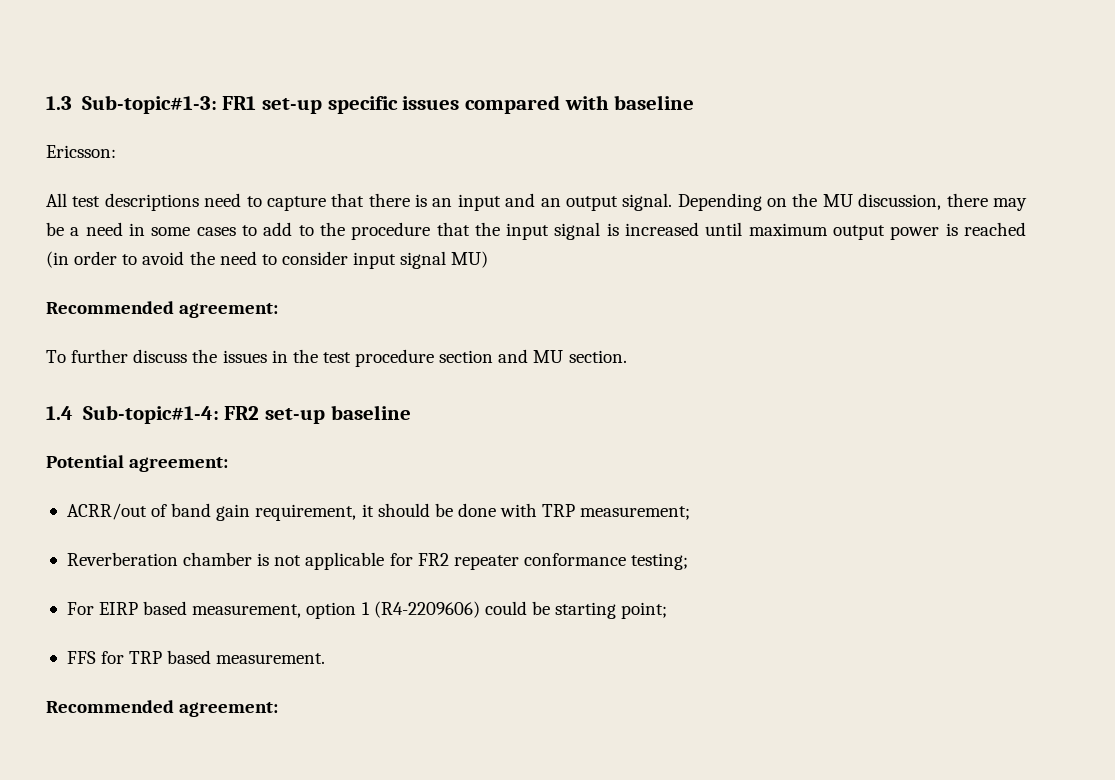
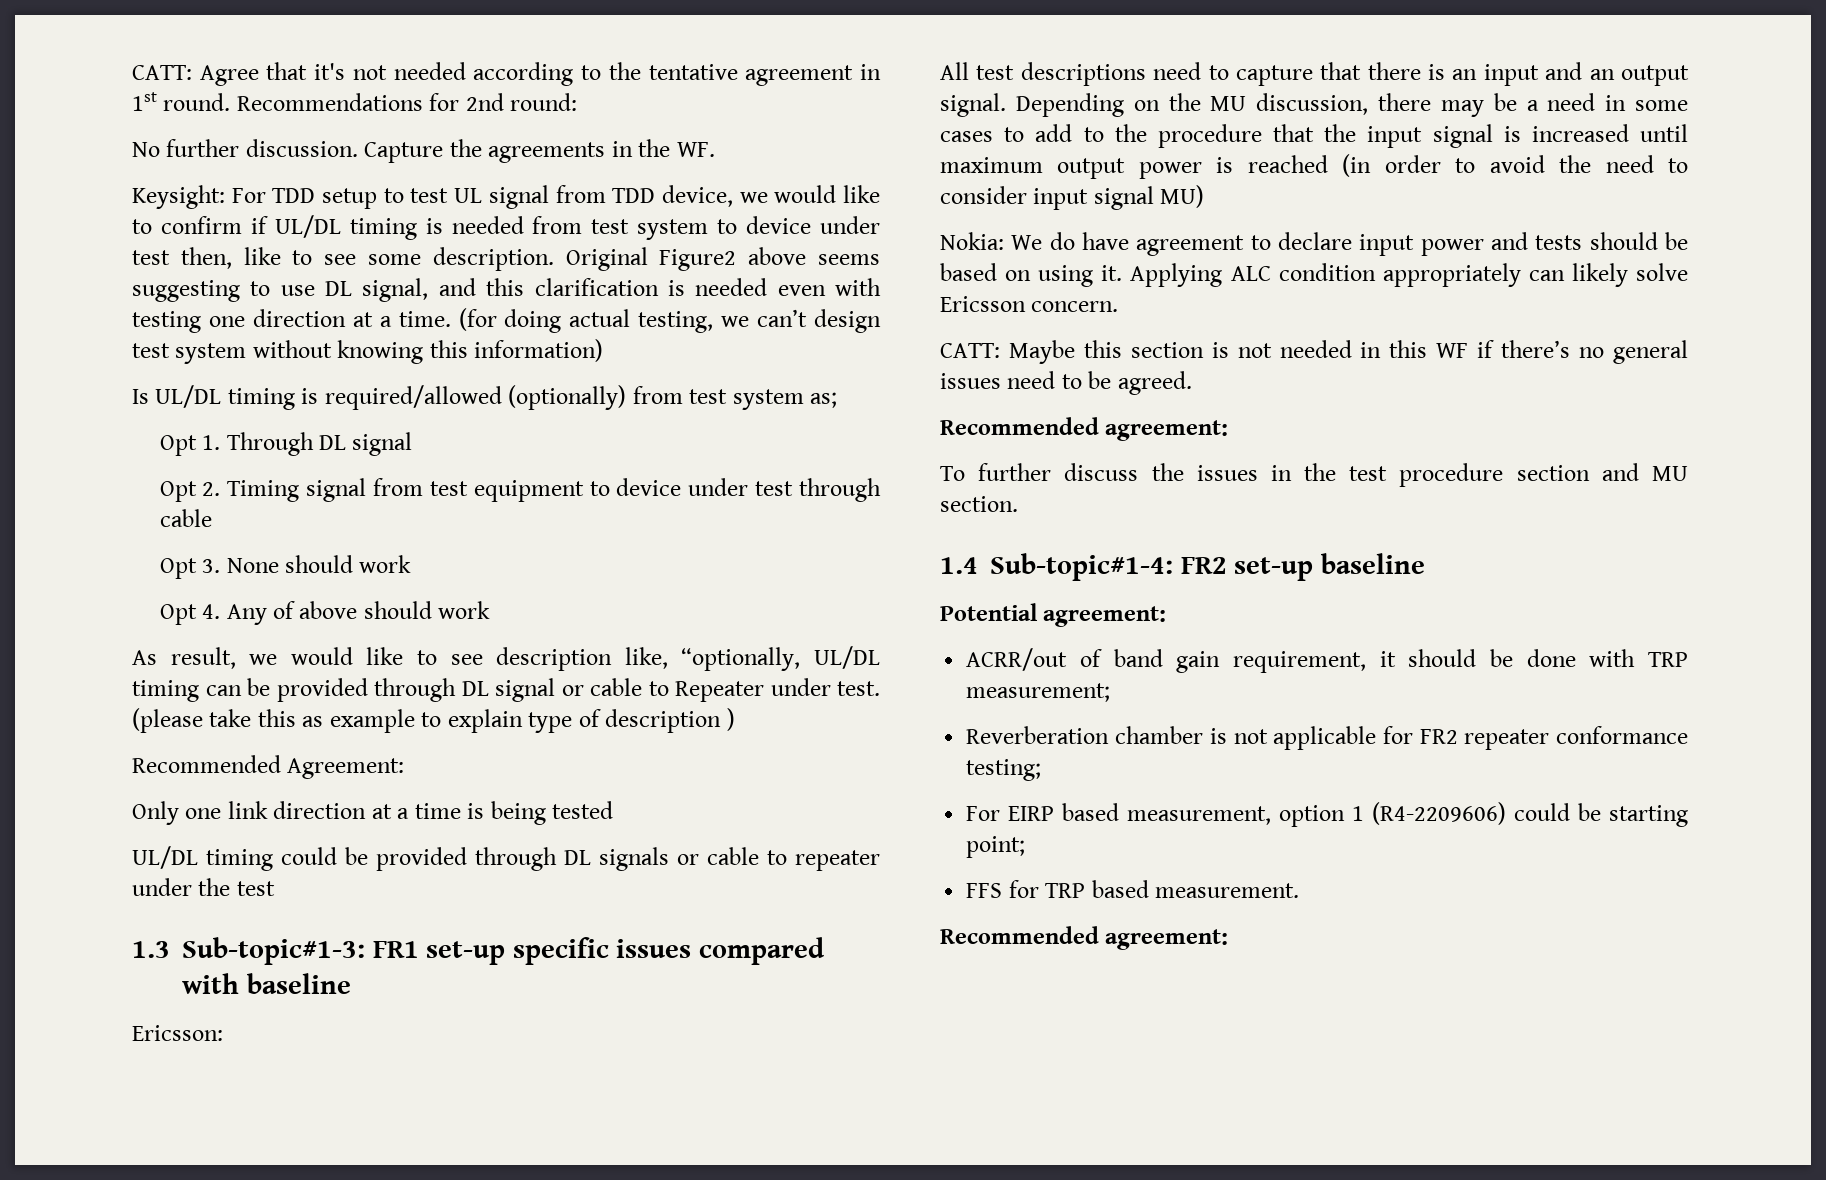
(46, 103) none -> [132,62,882,86] [132,92,578,111] [132,139,715,163] [132,185,880,209] [132,215,880,240] [132,247,880,271] [132,278,882,302] [132,308,881,333] [132,339,604,364] [132,385,838,410] [159,432,413,456] [159,478,881,502] [159,509,212,527] [159,555,412,579] [159,601,491,625] [132,646,881,671] [132,678,880,702] [132,708,735,733] [132,755,405,779] [132,801,614,825] [132,846,880,871] [132,878,275,896] CATT: Agree that it's not needed according to the tentative agreement in 1st round. Recommendations for 2nd round: // No further discussion. Capture the agreements in the WF. // Keysight: For TDD setup to test UL signal from TDD device, we would like to confirm if UL/DL timing is needed from test system to device under test then, like to see some description. Original Figure2 above seems suggesting to use DL signal, and this clarification is needed even with testing one direction at a time. (for doing actual testing, we can’t design test system without knowing this information) // Is UL/DL timing is required/allowed (optionally) from test system as; // Opt 1. Through DL signal // Opt 2. Timing signal from test equipment to device under test through cable // Opt 3. None should work // Opt 4. Any of above should work // As result, we would like to see description like, “optionally, UL/DL timing can be provided through DL signal or cable to Repeater under test. (please take this as example to explain type of description ) // Recommended Agreement: // Only one link direction at a time is being tested // UL/DL timing could be provided through DL signals or cable to repeater under the test //
(489, 259) none -> [940,232,1688,256] [940,263,1688,287] [940,296,1119,312] [940,340,1688,364] [940,371,1192,395] // Nokia: We do have agreement to declare input power and tests should be based on using it. Applying ALC condition appropriately can likely solve Ericsson concern. // CATT: Maybe this section is not needed in this WF if there’s no general issues need to be agreed.

